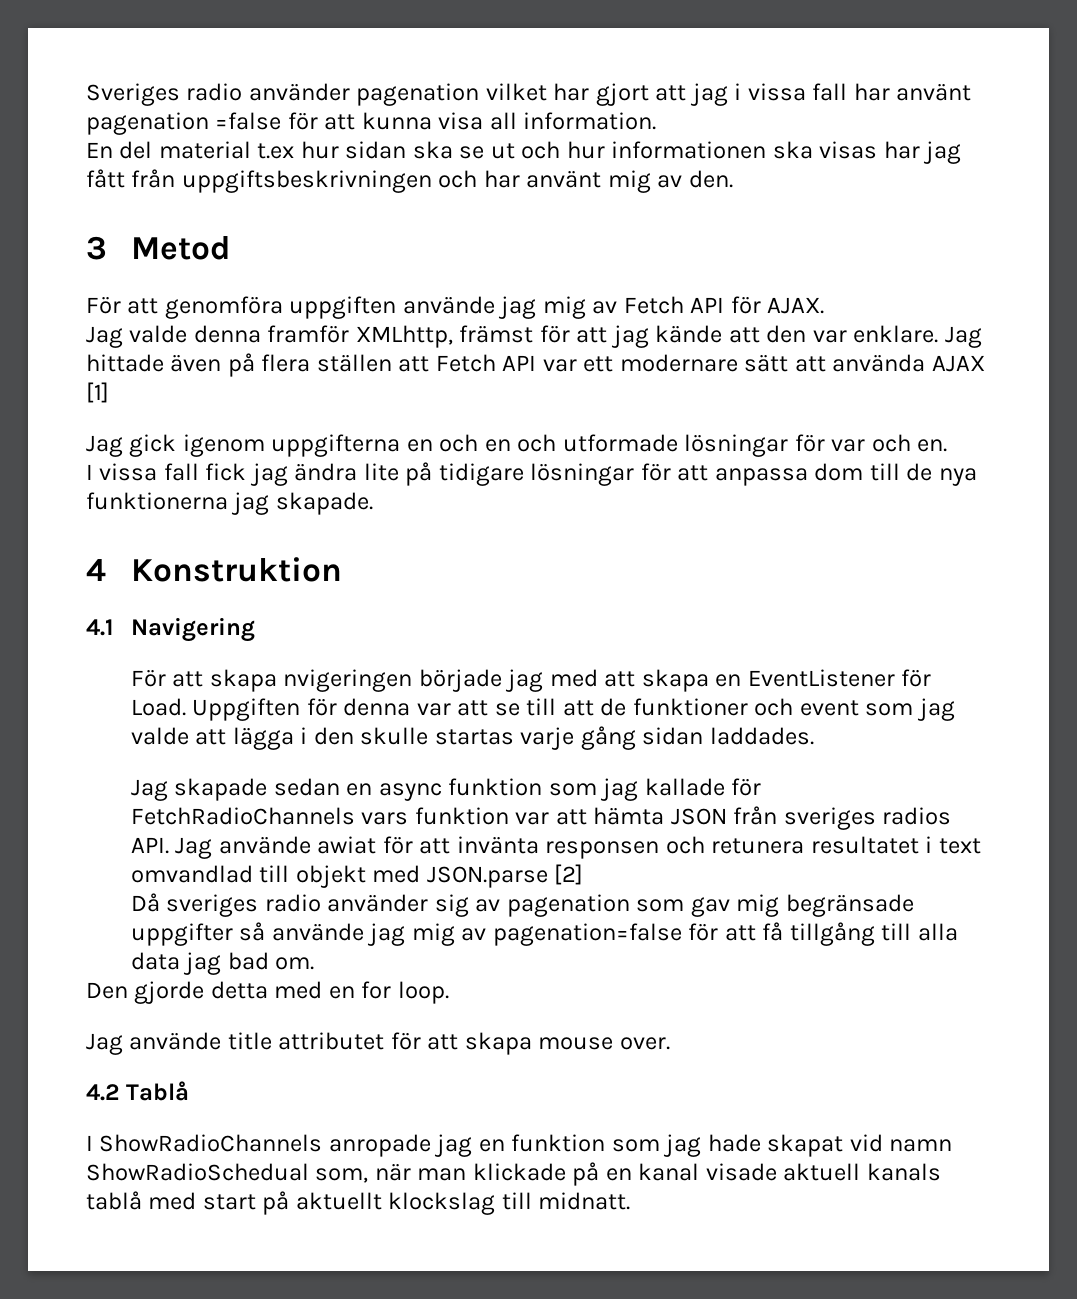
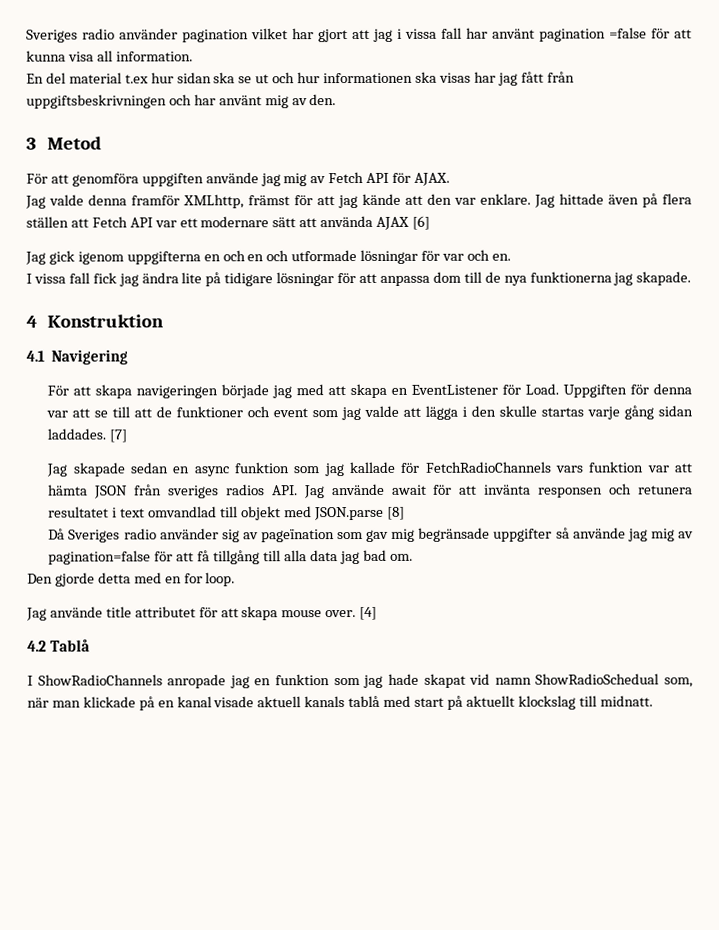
[86,83,480,106] Sveriges radio använder pagenation -> [26,28,249,43] Sveriges radio använder pagination
[86,112,209,135] pagenation -> [539,28,606,42] pagination
[86,382,109,403] [1] -> [412,215,431,230] [6]
[283,669,413,692] nvigeringen -> [136,385,219,399] navigeringen
(814, 736) none -> [109,429,128,443] [7]
[317,836,377,854] awiat -> [391,484,427,495] await
[554,864,584,885] [2] -> [386,506,405,520] [8]
[166,894,259,917] sveriges -> [68,529,121,543] Sveriges
[506,894,630,917] pagenation -> [260,529,335,543] pageïnation
[492,923,682,946] pagenation=false -> [48,550,152,565] pagination=false
(670, 1043) none -> [359,606,378,621] [4]

